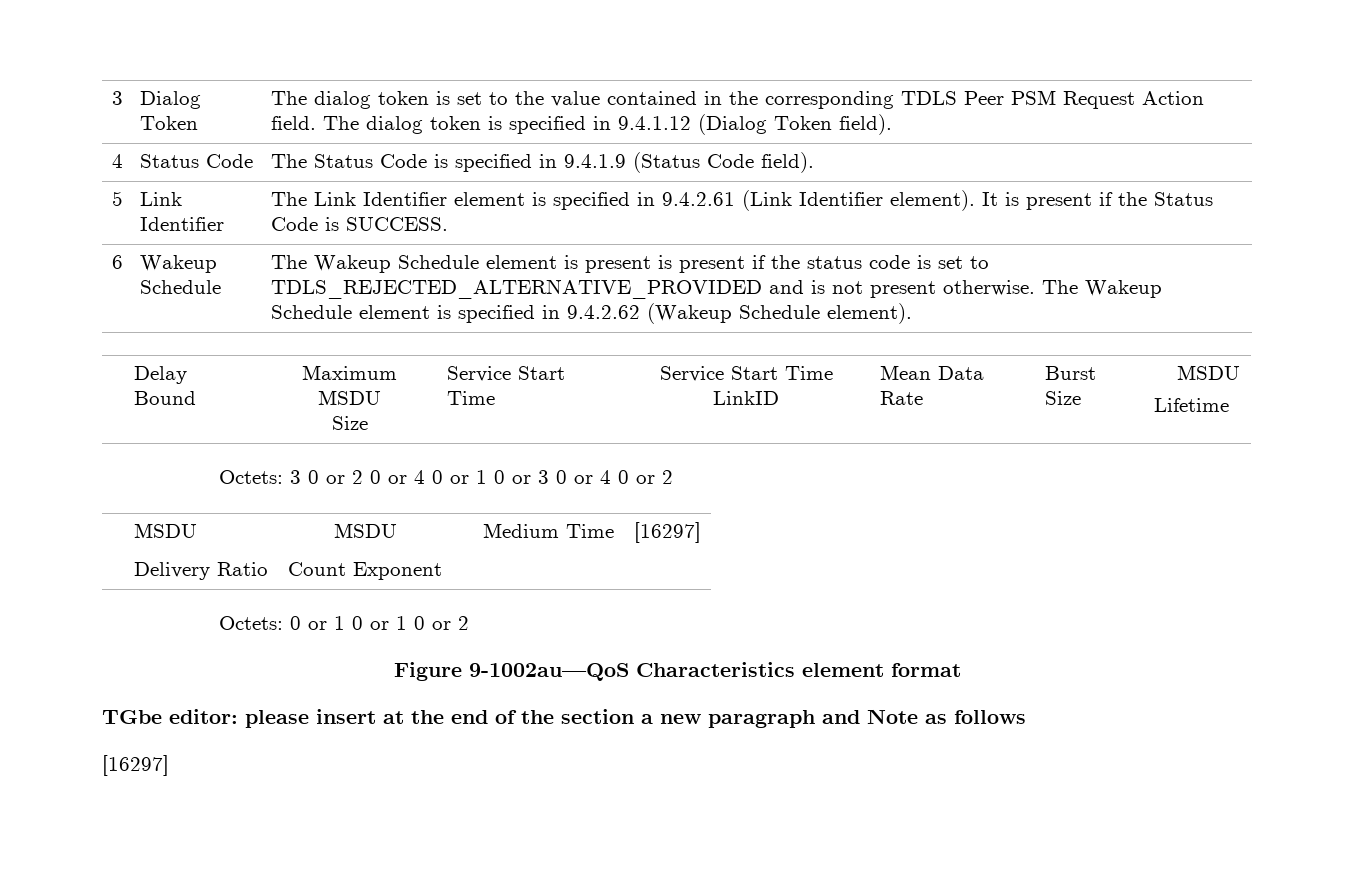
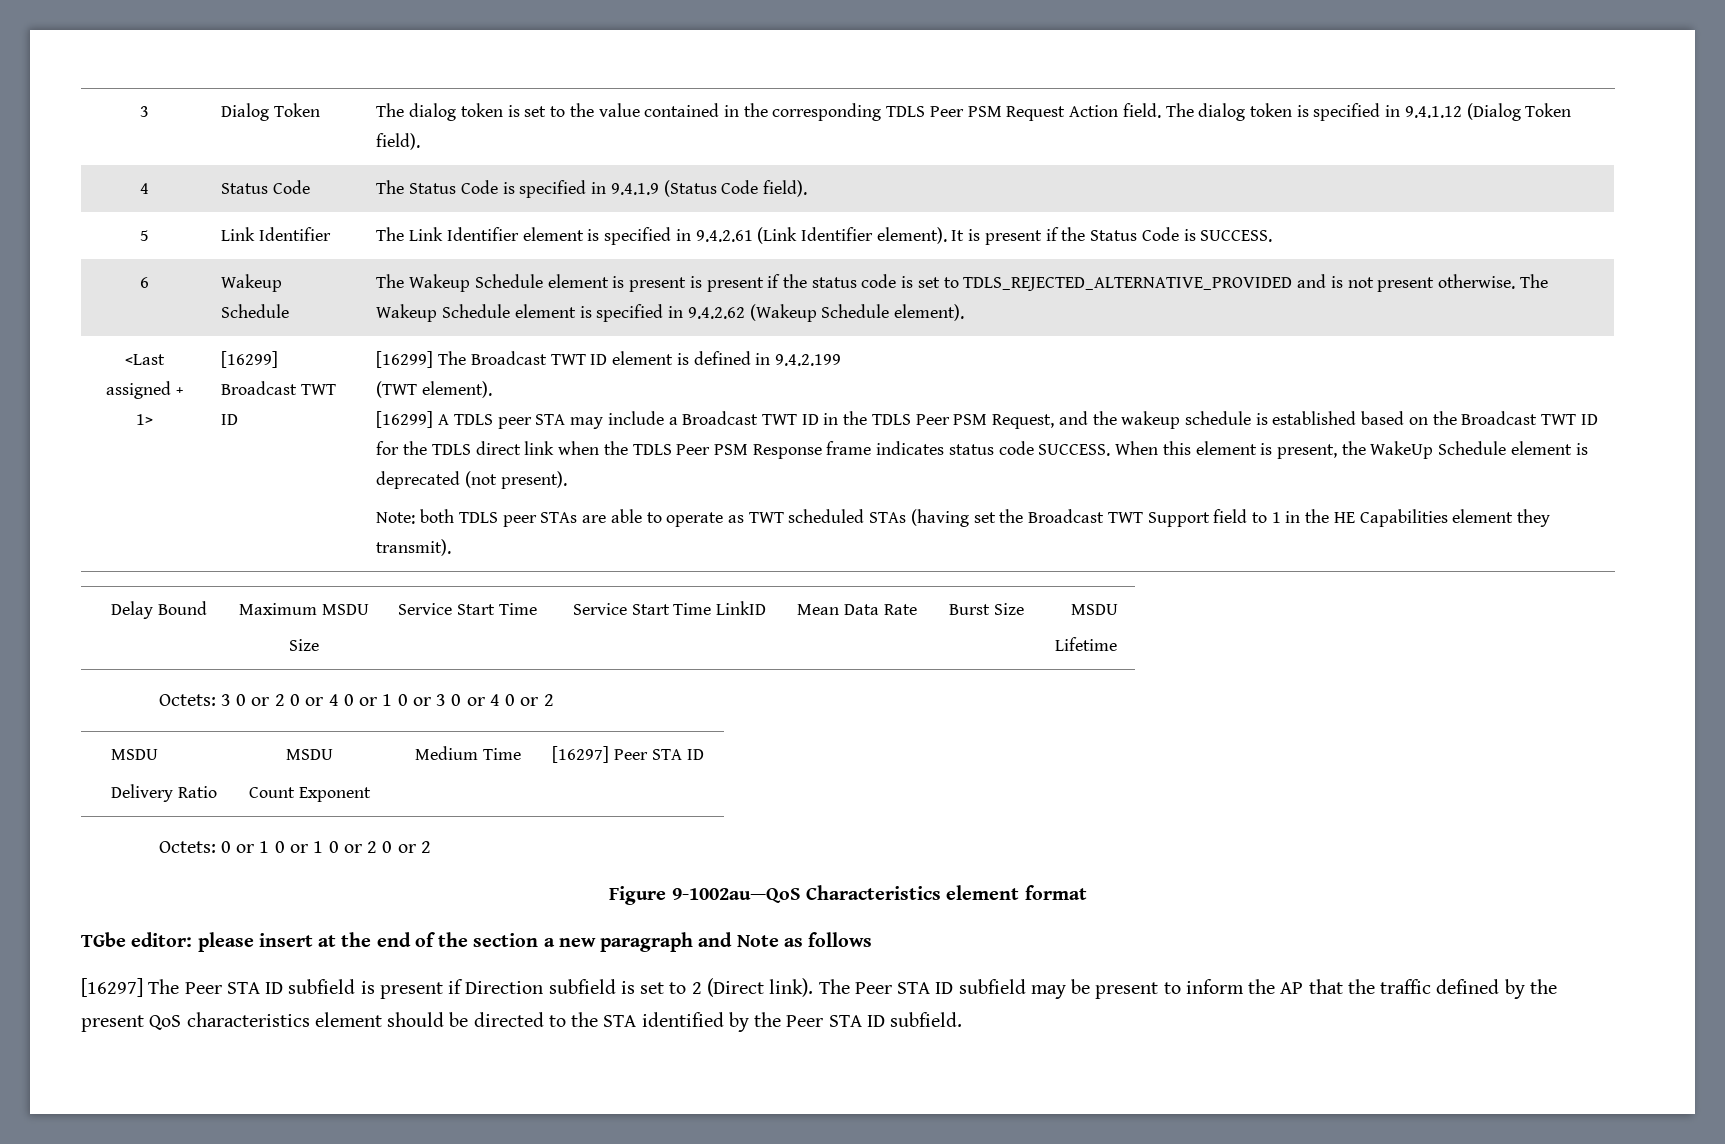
(912, 313) none -> [125,354,165,365] [106,381,183,399] [136,414,153,425] [221,351,279,368] [221,381,337,395] [221,414,239,425] [376,351,842,368] [376,381,493,398] [376,411,1598,429] [376,441,1588,459] [376,471,567,489] [376,509,1551,527] [376,539,452,556] // <Last assigned + 1> | [16299] Broadcast TWT ID | [16299] The Broadcast TWT ID element is defined in 9.4.2.199 // (TWT element). // [16299] A TDLS peer STA may include a Broadcast TWT ID in the TDLS Peer PSM Request, and the wakeup schedule is established based on the Broadcast TWT ID for the TDLS direct link when the TDLS Peer PSM Response frame indicates status code SUCCESS. When this element is present, the WakeUp Schedule element is deprecated (not present). // Note: both TDLS peer STAs are able to operate as TWT scheduled STAs (having set the Broadcast TWT Support field to 1 in the HE Capabilities element they transmit).
(701, 532) none -> [614,749,704,760] Peer STA ID
(470, 623) none -> [382,841,431,853] 0 or 2
(169, 765) none -> [148,978,1558,999] [81,1012,963,1032] The Peer STA ID subfield is present if Direction subfield is set to 2 (Direct link). The Peer STA ID subfield may be present to inform the AP that the traffic defined by the present QoS characteristics element should be directed to the STA identified by the Peer STA ID subfield.

